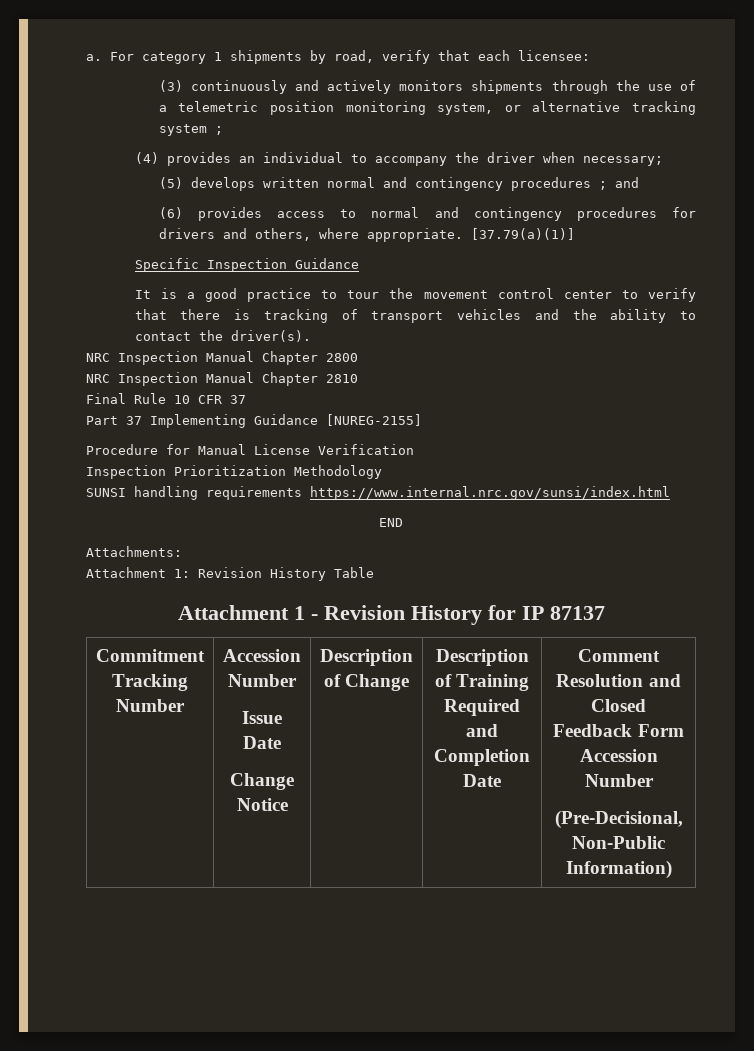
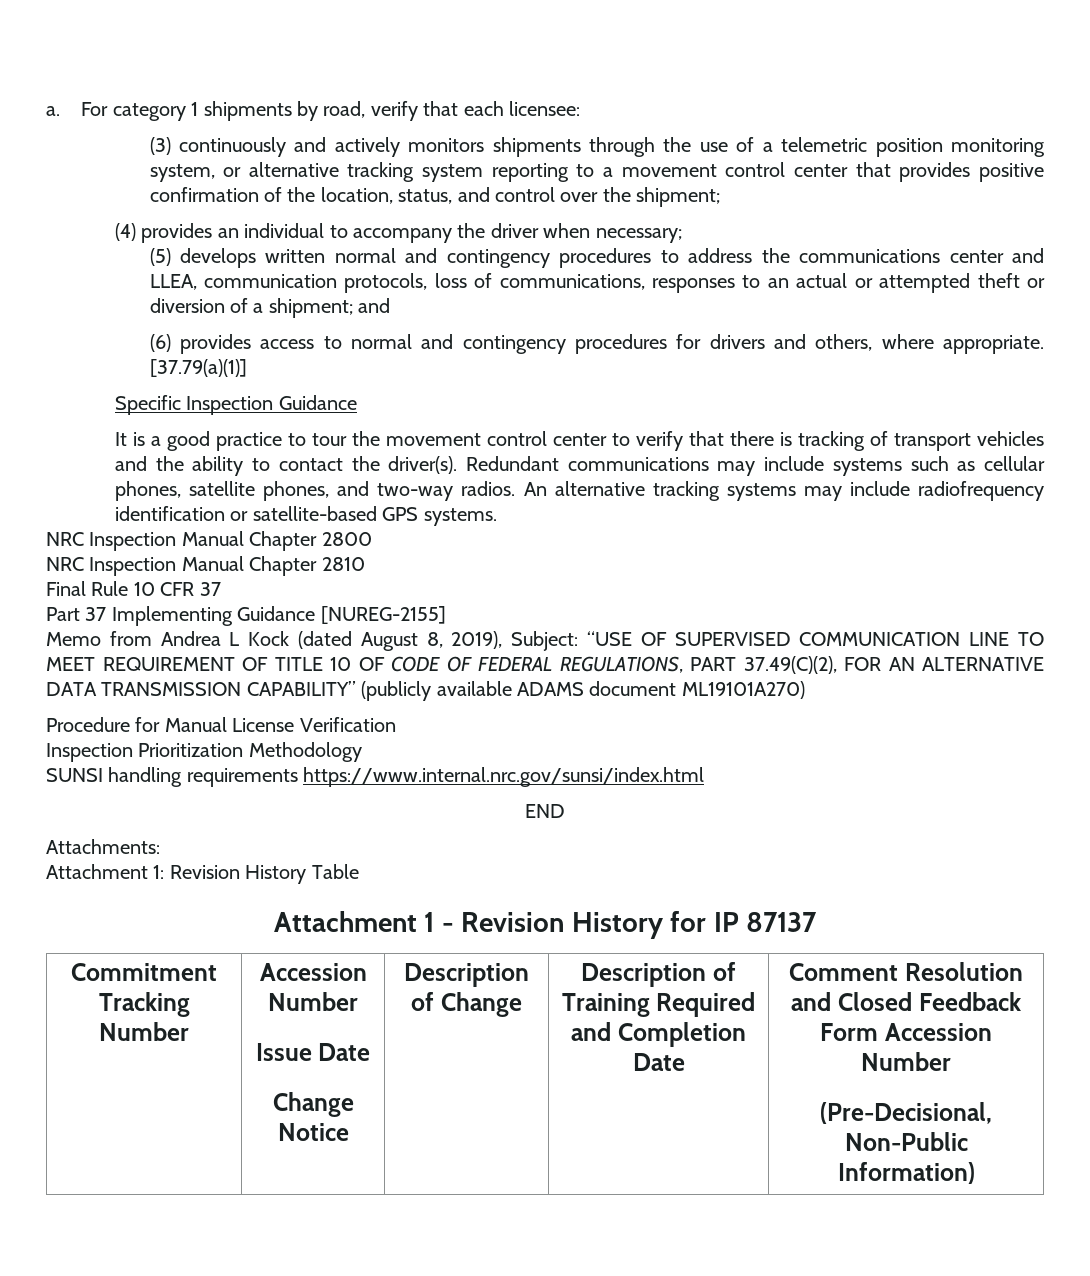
[214,126,223,135] ; -> [491,162,1044,182] [149,187,721,207] reporting to a movement control center that provides positive confirmation of the location, status, and control over the shipment;
[598,181,607,190] ; -> [660,248,1044,263] [149,273,1046,293] [149,298,353,318] to address the communications center and LLEA, communication protocols, loss of communications, responses to an actual or attempted theft or diversion of a shipment;
(311, 336) none -> [466,456,1045,476] [115,481,1044,501] [115,506,497,526] Redundant communications may include systems such as cellular phones, satellite phones, and two-way radios. An alternative tracking systems may include radiofrequency identification or satellite-based GPS systems.
(422, 420) none -> [46,631,1045,651] [46,656,1045,674] [46,681,805,701] // Memo from Andrea L Kock (dated August 8, 2019), Subject: “USE OF SUPERVISED COMMUNICATION LINE TO MEET REQUIREMENT OF TITLE 10 OF CODE OF FEDERAL REGULATIONS, PART 37.49(C)(2), FOR AN ALTERNATIVE DATA TRANSMISSION CAPABILITY” (publicly available ADAMS document ML19101A270)

